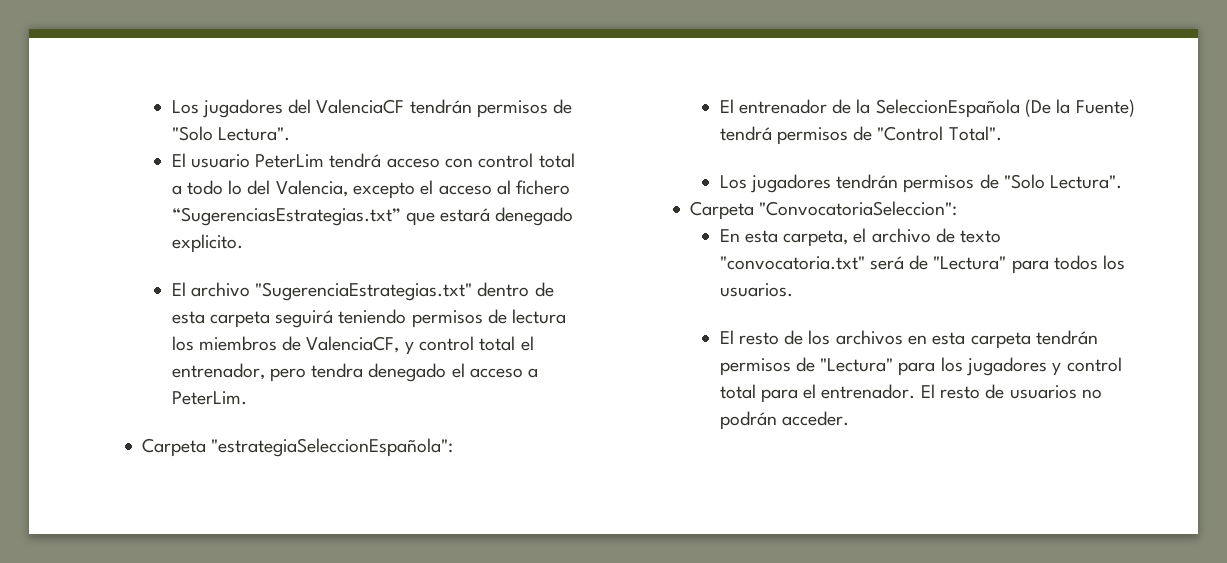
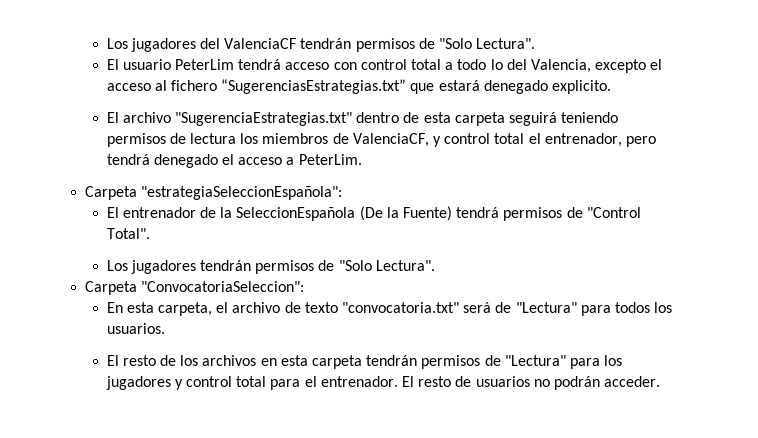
[311,363,364,378] tendra -> [106,154,150,165] tendrá

